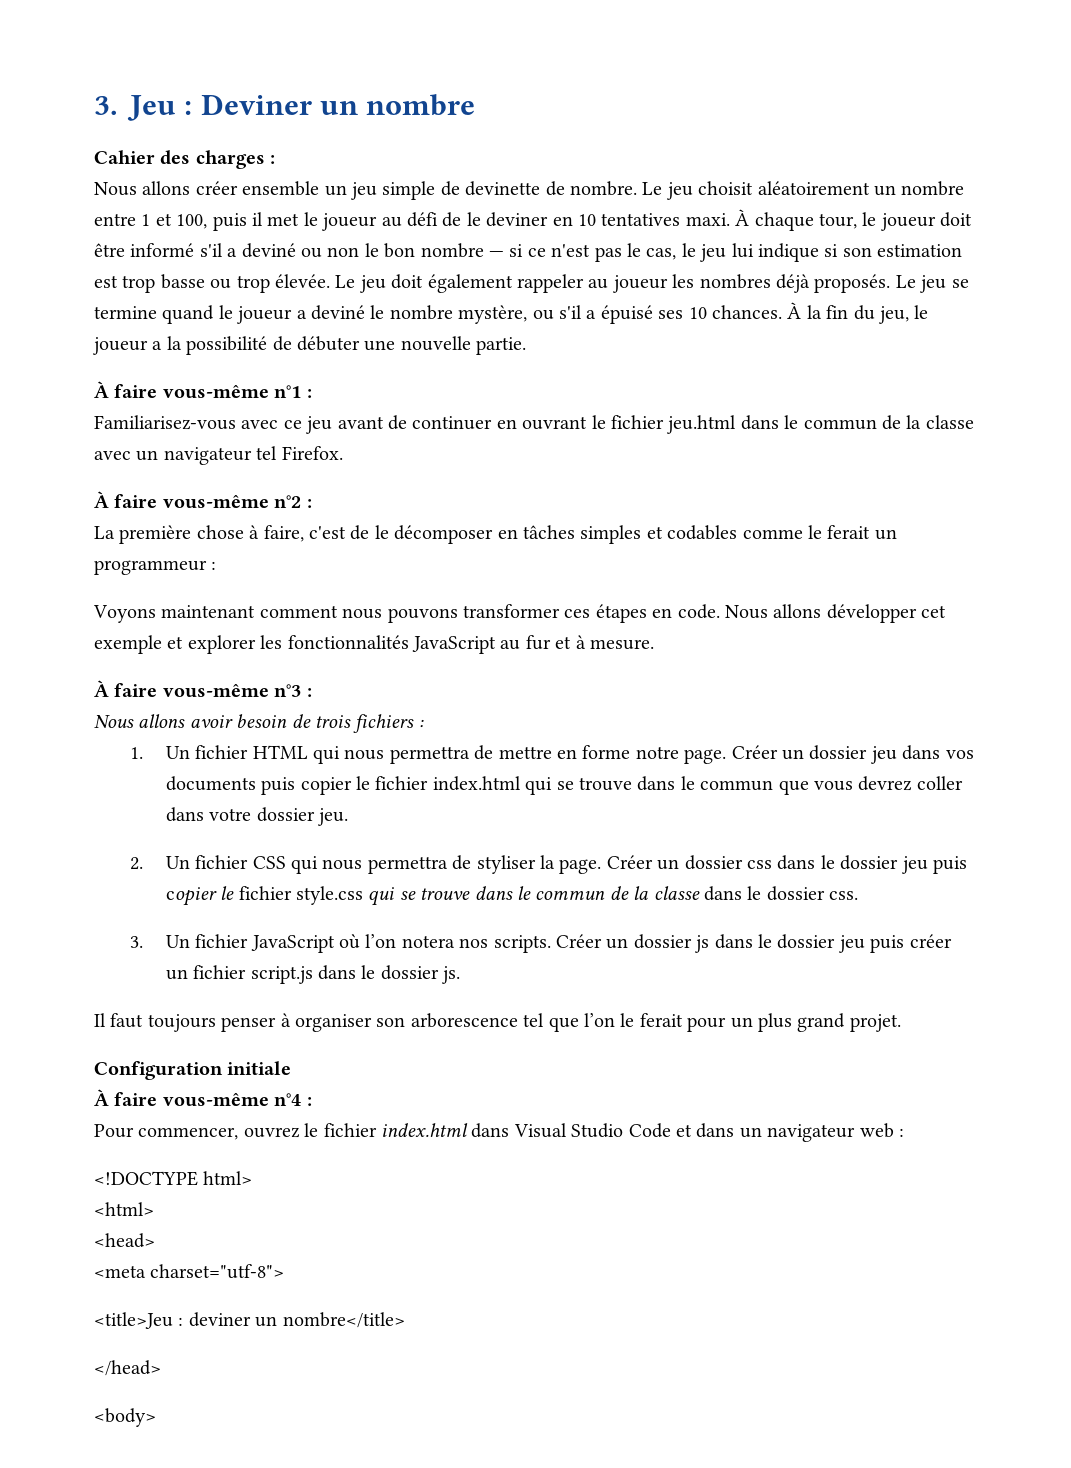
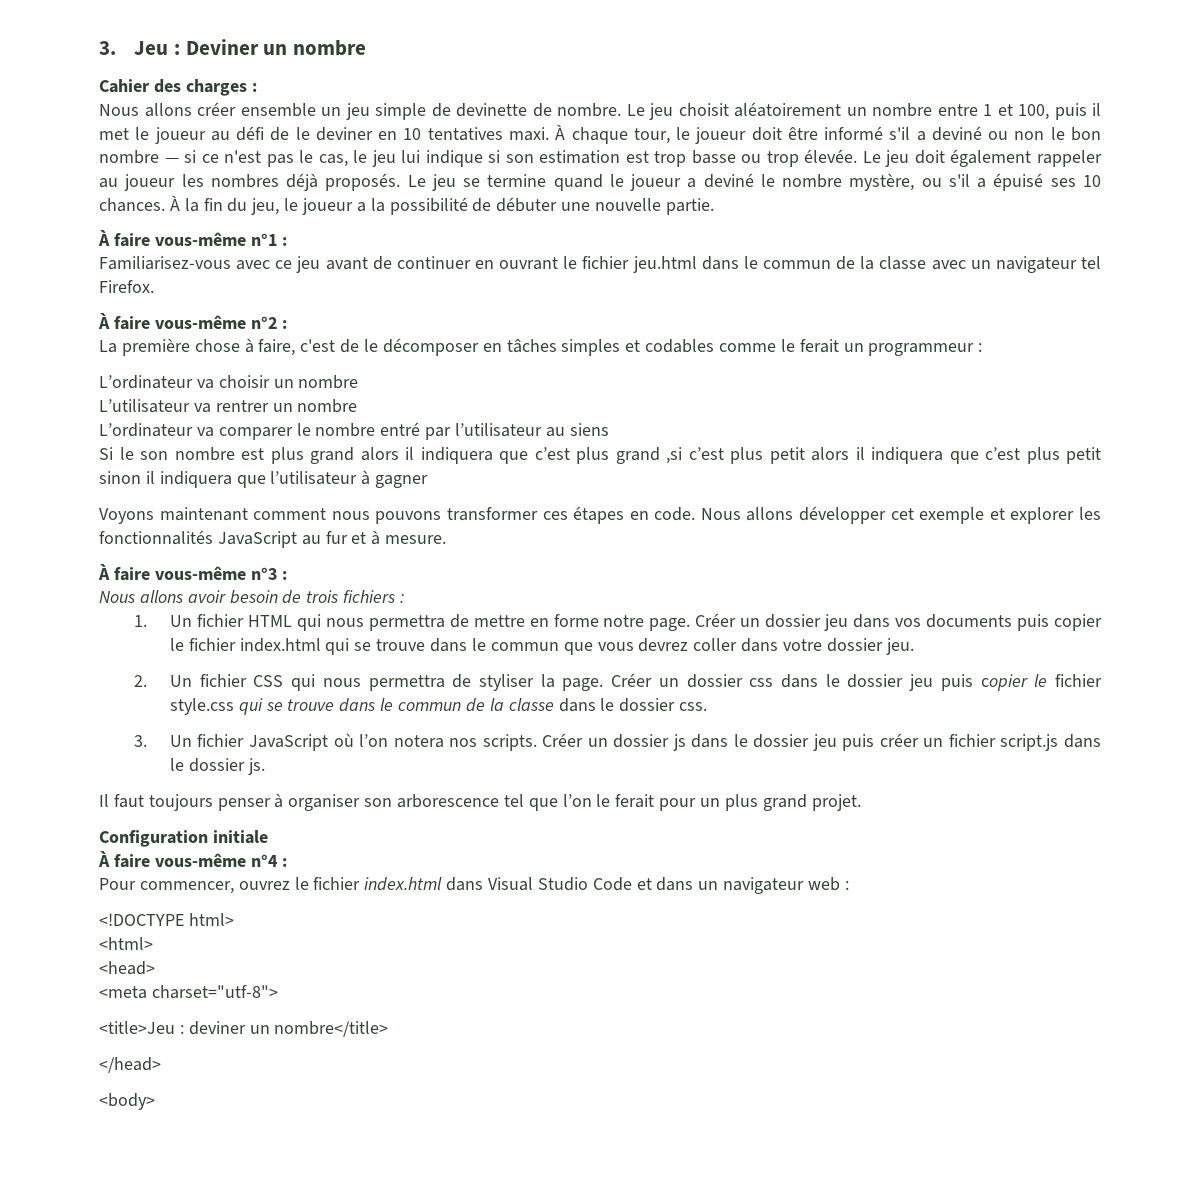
(217, 565) none -> [99,375,359,389] [99,399,358,413] [99,422,609,440] [99,447,1101,464] [99,470,429,488] // L’ordinateur va choisir un nombre // L’utilisateur va rentrer un nombre // L’ordinateur va comparer le nombre entré par l’utilisateur au siens // Si le son nombre est plus grand alors il indiquera que c’est plus grand ,si c’est plus petit alors il indiquera que c’est plus petit sinon il indiquera que l’utilisateur à gagner

